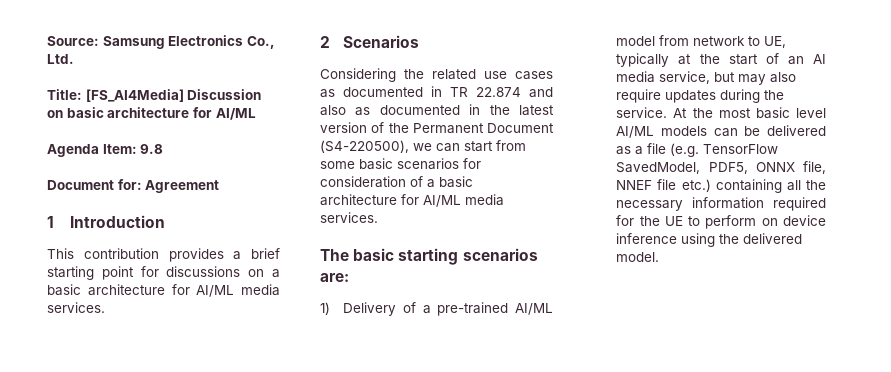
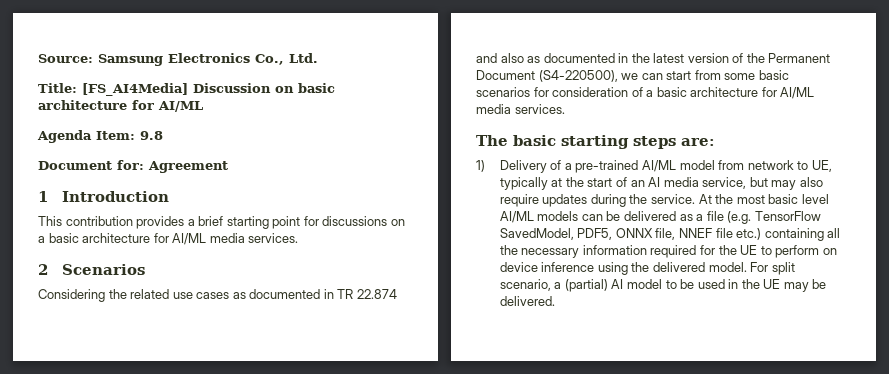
[462,248,538,261] scenarios -> [633,136,676,149] steps
(660, 257) none -> [750,262,795,275] [499,279,827,292] [499,296,555,306] For split scenario, a (partial) AI model to be used in the UE may be delivered.

